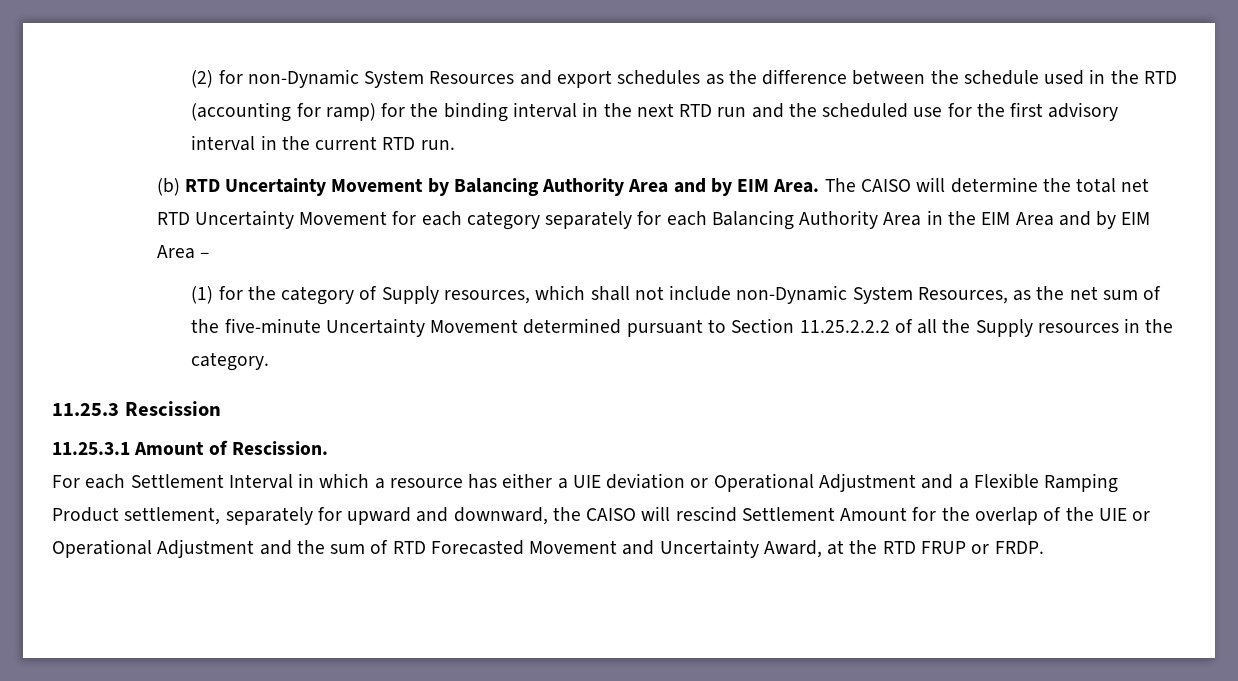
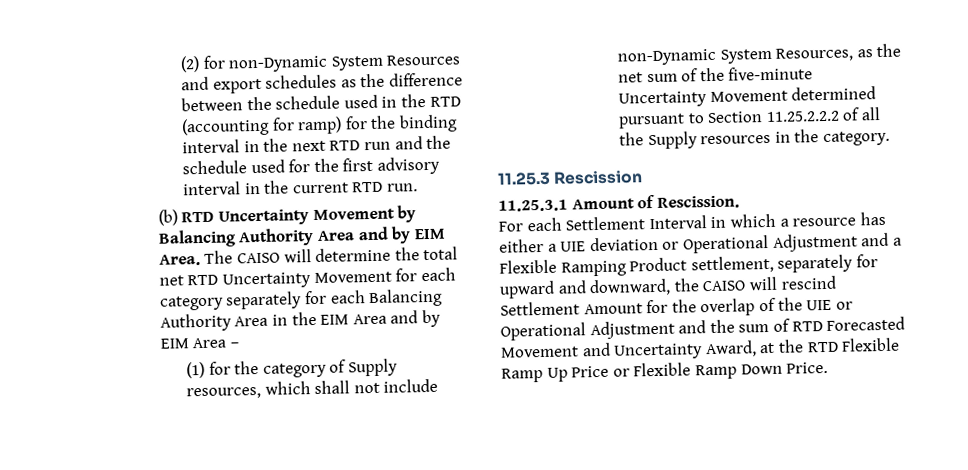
[822,103,943,118] scheduled use -> [182,159,285,175] schedule used
[920,541,1044,554] FRUP or FRDP. -> [841,337,901,352] [501,361,829,383] Flexible Ramp Up Price or Flexible Ramp Down Price.

